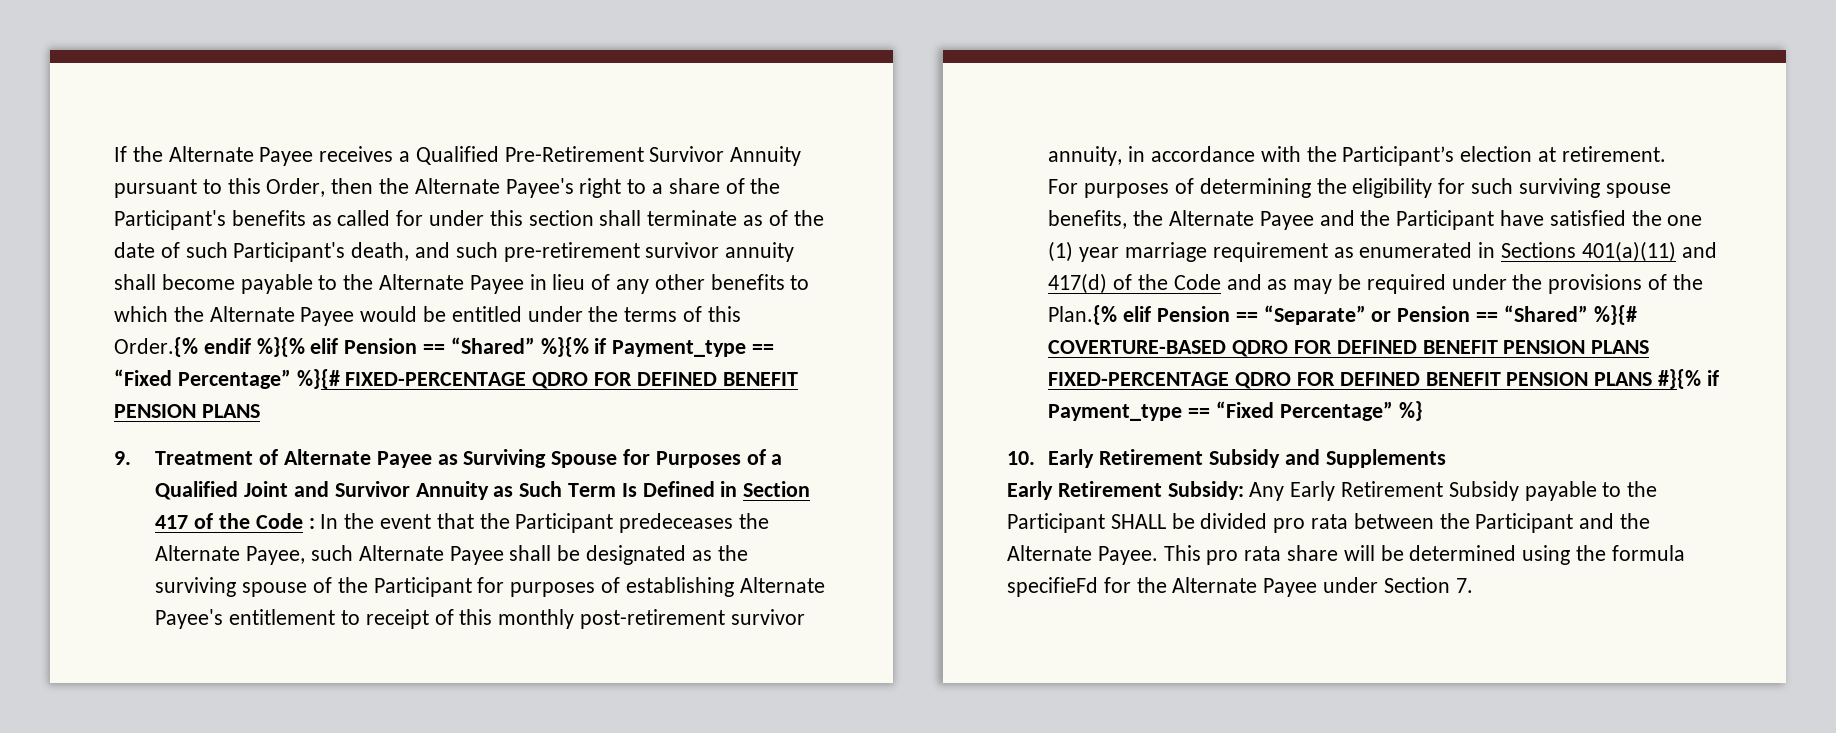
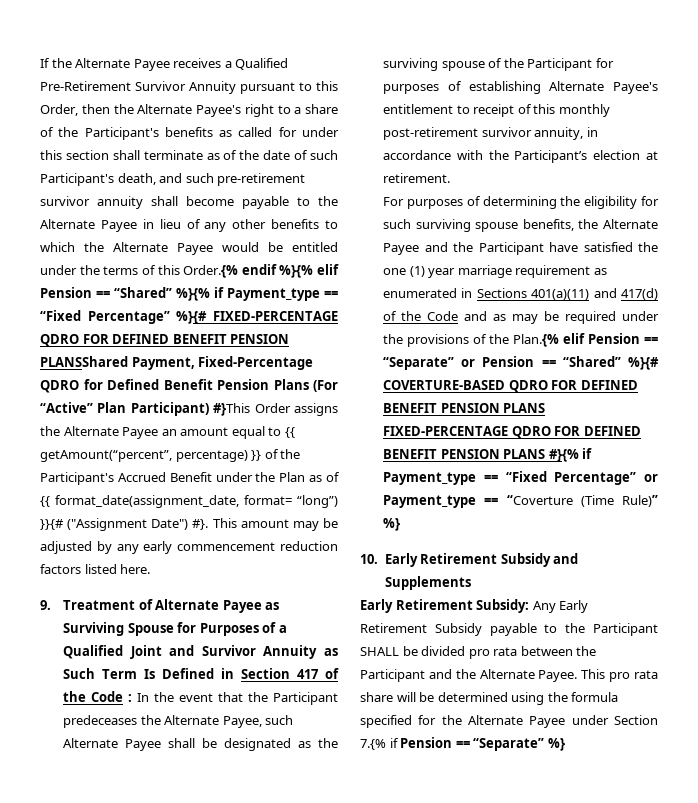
[201,404,260,418] PLANS -> [40,356,314,370] [40,379,338,393] [40,402,338,416] [40,426,295,439] [40,449,301,462] [40,472,340,485] [40,495,338,508] [40,518,338,531] [40,541,338,554] [40,564,151,574] PLANSShared Payment, Fixed-Percentage QDRO for Defined Benefit Pension Plans (For “Active” Plan Participant) #}This Order assigns the Alternate Payee an amount equal to {{ getAmount(“percent”, percentage) }} of the Participant's Accrued Benefit under the Plan as of {{ format_date(assignment_date, format= “long”) }}{# ("Assignment Date") #}. This amount may be adjusted by any early commencement reduction factors listed here.
(1393, 411) none -> [644,474,658,482] [383,495,658,508] or Payment_type == “Coverture (Time Rule)”
[1007,577,1098,597] specifieFd -> [360,715,412,728] specified
[1455,578,1473,593] 7. -> [360,737,565,751] 7.{% if Pension == “Separate” %}

